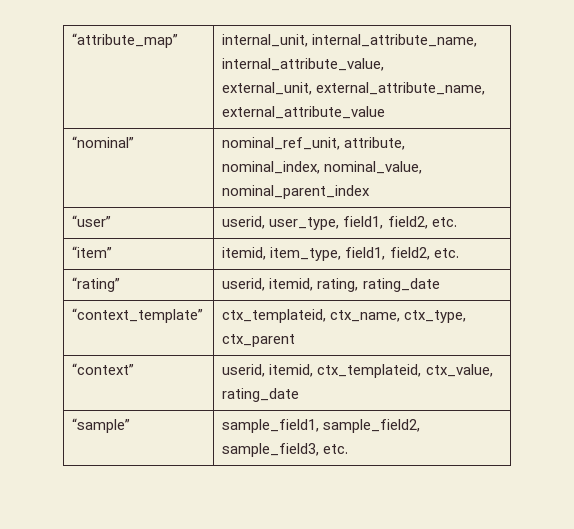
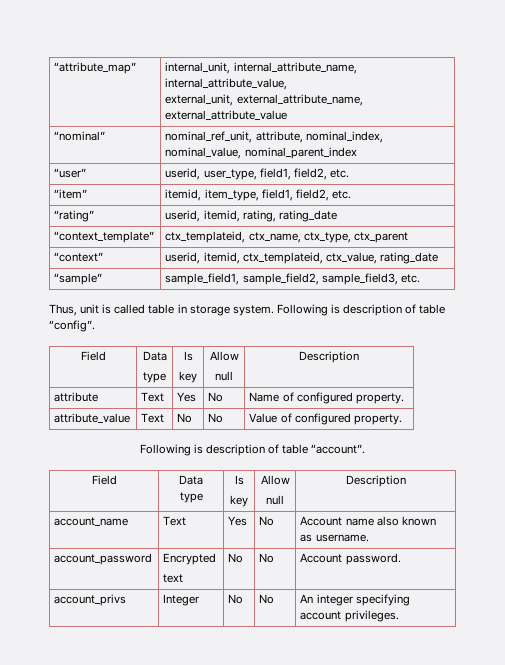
(349, 449) none -> [49,304,446,316] [49,320,95,332] [80,351,106,361] [142,351,167,361] [143,372,166,383] [183,351,193,361] [179,371,197,383] [209,351,239,361] [215,371,233,381] [299,351,359,363] [54,392,99,402] [141,392,165,402] [177,392,197,402] [208,392,224,402] [249,392,404,404] [54,413,131,423] [141,413,165,423] [177,413,193,423] [208,413,224,423] [249,413,402,425] [139,444,366,456] [91,475,117,485] [179,475,203,485] [179,492,203,503] [234,475,244,485] [230,495,248,507] [260,475,290,485] [266,495,284,505] [345,475,406,487] [54,517,129,526] [163,516,187,526] [228,516,248,526] [259,516,275,526] [300,516,436,526] [300,534,369,542] [54,553,153,565] [163,553,217,565] [163,574,184,583] [228,553,244,563] [259,553,275,563] [300,553,401,565] [54,594,127,606] [163,594,200,606] [228,594,244,604] [259,594,275,604] [300,594,410,606] [300,610,399,622] // Thus, unit is called table in storage system. Following is description of table “config”. // Field | Data // type | Is // key | Allow // null | Description // attribute | Text | Yes | No | Name of configured property. // attribute_value | Text | No | No | Value of configured property. // Following is description of table “account”. // Field | Data // type | Is // key | Allow // null | Description // account_name | Text | Yes | No | Account name also known as username. // account_password | Encrypted // text | No | No | Account password. // account_privs | Integer | No | No | An integer specifying account privileges.

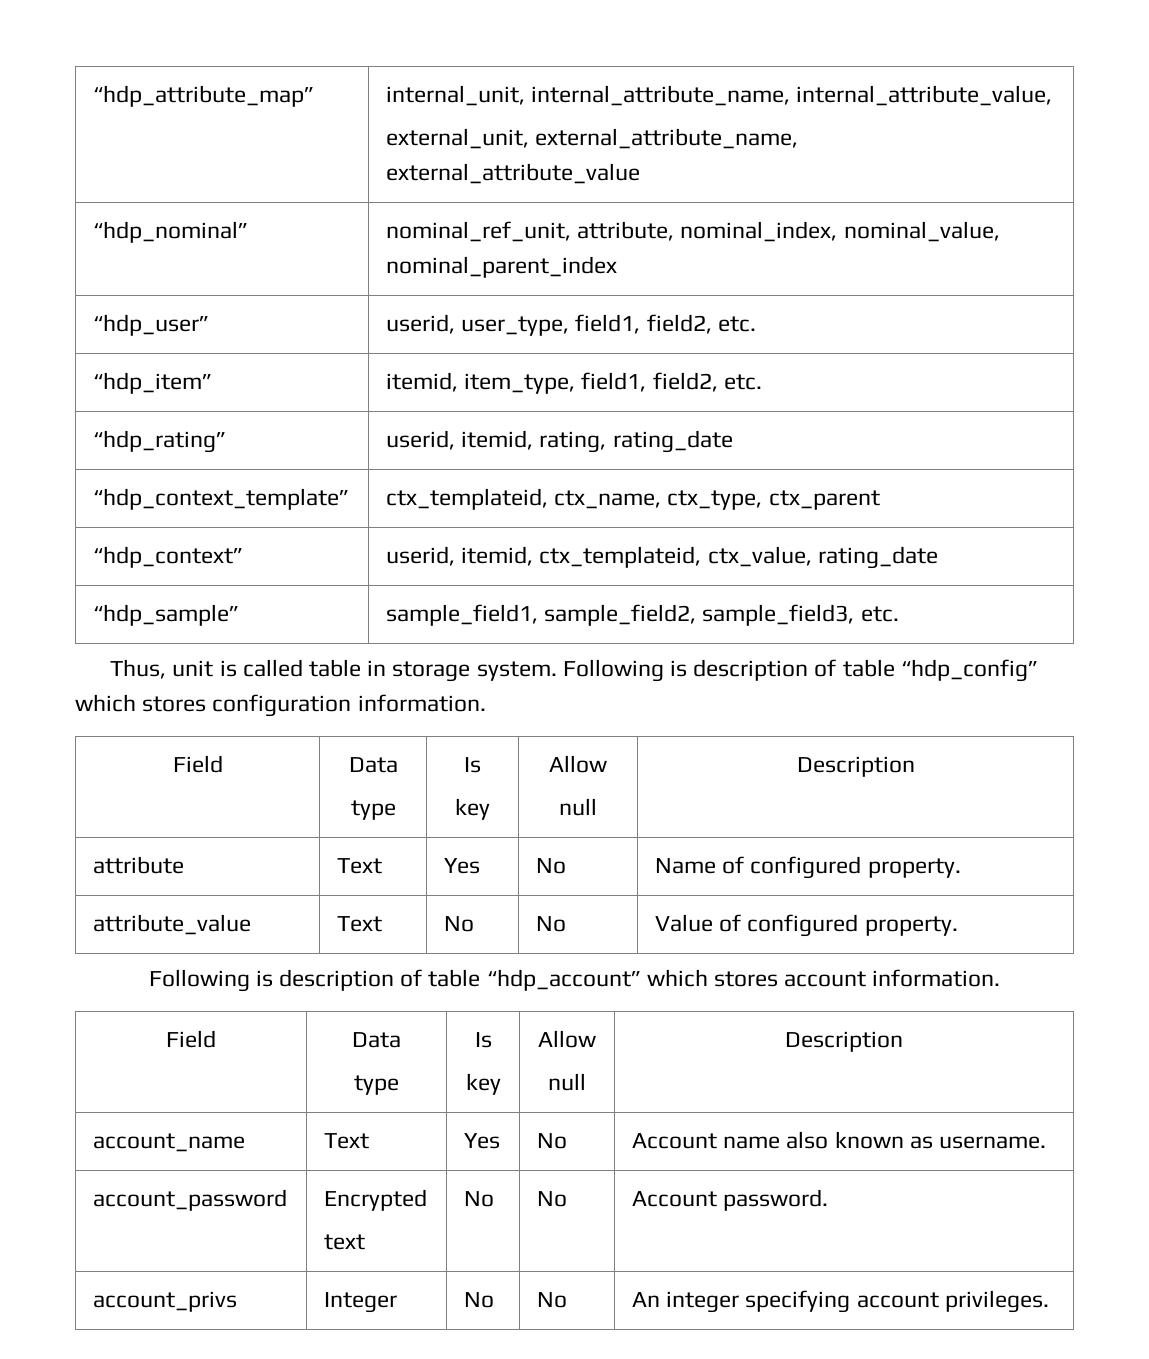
[54,62,137,74] “attribute_map” -> [93,85,315,107] “hdp_attribute_map”
[54,131,106,141] “nominal” -> [93,221,249,243] “hdp_nominal”
[54,168,87,178] “user” -> [93,314,210,336] “hdp_user”
[54,189,88,199] “item” -> [93,372,213,394] “hdp_item”
[54,210,95,222] “rating” -> [93,430,227,453] “hdp_rating”
[54,231,155,243] “context_template” -> [93,488,350,510] “hdp_context_template”
[54,252,104,262] “context” -> [93,546,244,568] “hdp_context”
[54,273,103,285] “sample” -> [93,604,240,626] “hdp_sample”
[49,320,95,332] “config”. -> [900,659,1038,682] [75,694,486,717] “hdp_config” which stores configuration information.
[311,444,366,454] “account”. -> [486,969,1001,991] “hdp_account” which stores account information.

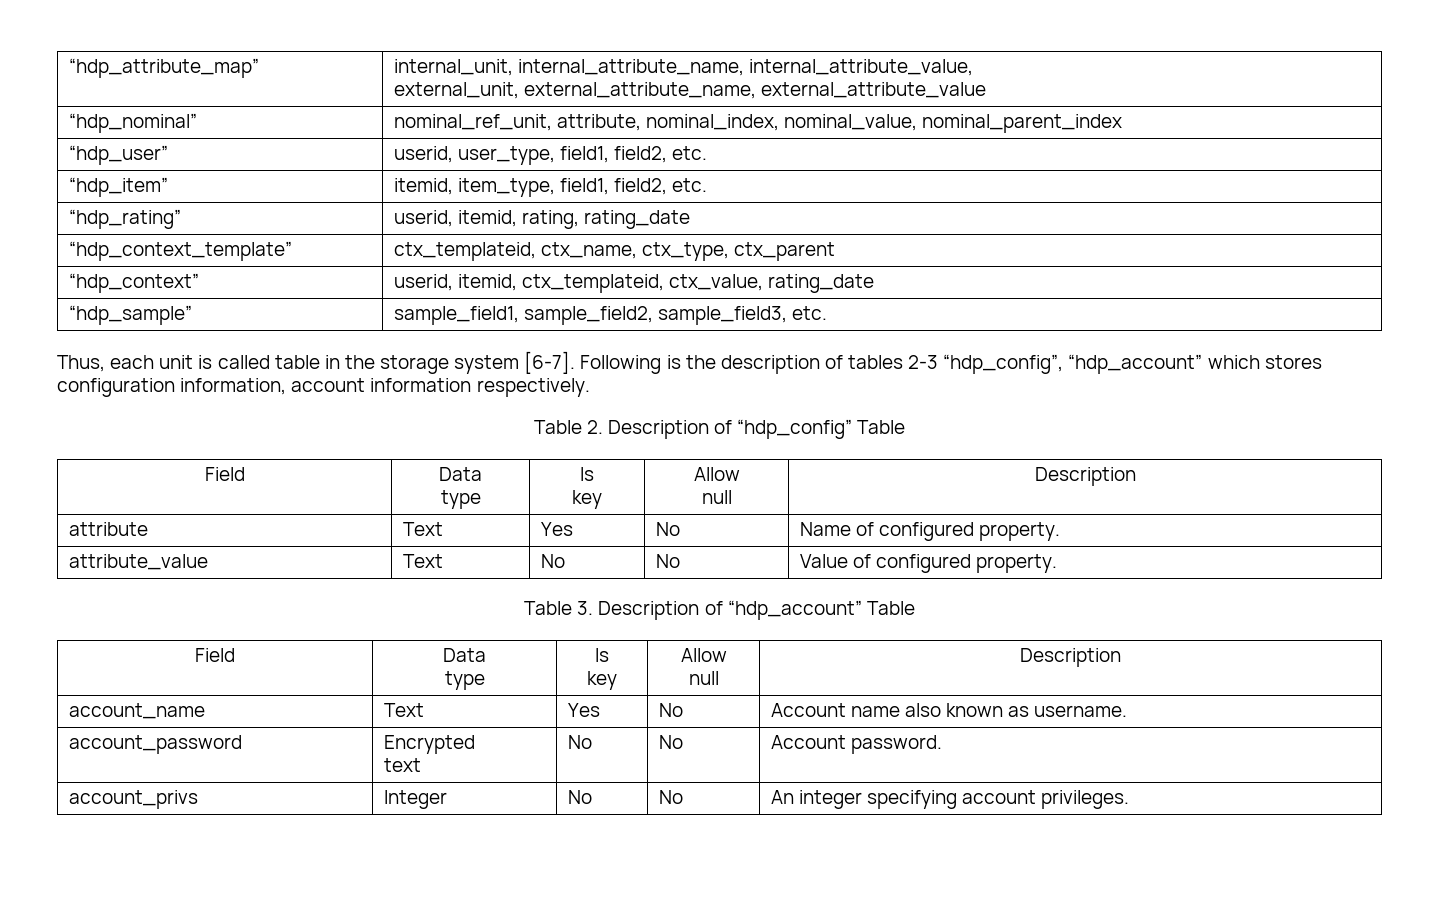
(167, 669) none -> [110,355,155,369] each
[392,659,1038,682] [75,694,486,717] storage system. Following is description of table “hdp_config” which stores configuration information. -> [344,351,1322,374] [57,378,590,397] [533,419,906,439] the storage system [6-7]. Following is the description of tables 2-3 “hdp_config”, “hdp_account” which stores configuration information, account information respectively. // Table 2. Description of “hdp_config” Table
[148,969,1001,992] Following is description of table “hdp_account” which stores account information. -> [524,600,915,620] Table 3. Description of “hdp_account” Table

